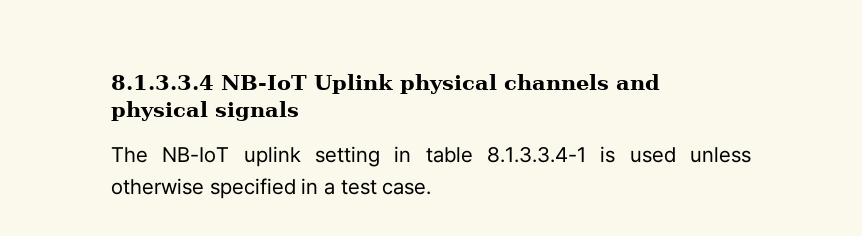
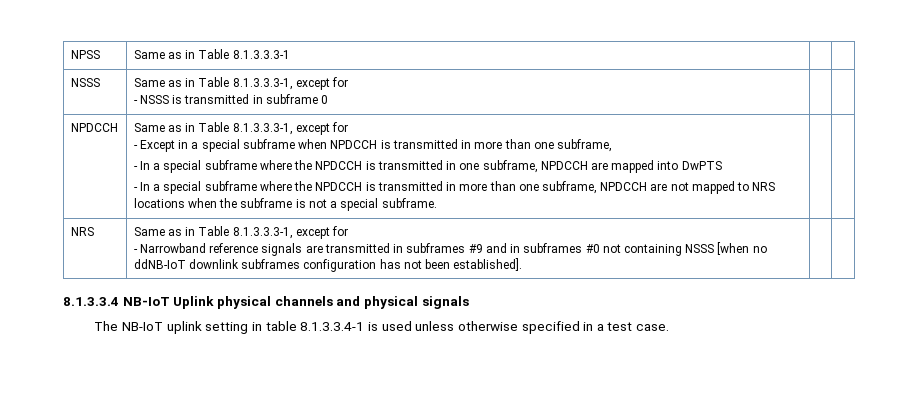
(111, 82) none -> [70,50,100,59] [133,49,290,59] [70,78,100,87] [133,77,349,90] [133,94,329,104] [70,123,118,132] [133,122,349,135] [133,139,612,152] [133,160,722,173] [133,181,776,194] [133,198,437,211] [70,227,94,236] [133,226,349,239] [133,242,767,256] [133,258,523,272] NPSS | Same as in Table 8.1.3.3.3-1 | | // NSSS | Same as in Table 8.1.3.3.3-1, except for // - NSSS is transmitted in subframe 0 | | // NPDCCH | Same as in Table 8.1.3.3.3-1, except for // - Except in a special subframe when NPDCCH is transmitted in more than one subframe, // - In a special subframe where the NPDCCH is transmitted in one subframe, NPDCCH are mapped into DwPTS // - In a special subframe where the NPDCCH is transmitted in more than one subframe, NPDCCH are not mapped to NRS locations when the subframe is not a special subframe. | | // NRS | Same as in Table 8.1.3.3.3-1, except for // - Narrowband reference signals are transmitted in subframes #9 and in subframes #0 not containing NSSS [when no ddNB-IoT downlink subframes configuration has not been established]. | | //

